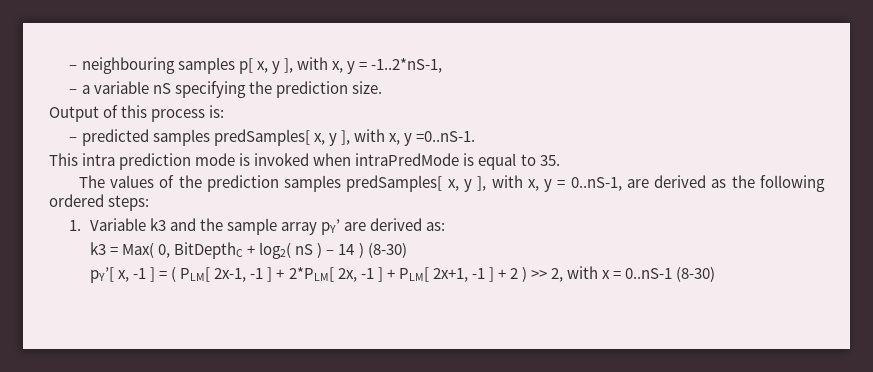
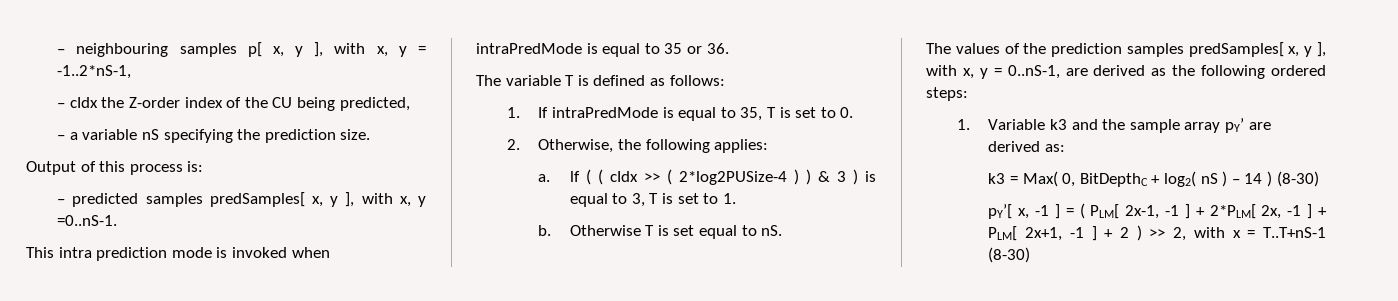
(443, 65) none -> [57,97,410,111] // – cIdx the Z-order index of the CU being predicted,
[539,155,560,166] 35. -> [664,43,729,54] [476,75,725,86] [507,107,854,121] [507,139,769,153] [538,169,877,185] [569,193,736,207] [538,225,783,239] 35 or 36. // The variable T is defined as follows: // 1. If intraPredMode is equal to 35, T is set to 0. // 2. Otherwise, the following applies: // a. lf ( ( cIdx >> ( 2*log2PUSize-4 ) ) & 3 ) is equal to 3, T is set to 1. // b. Otherwise T is set equal to nS.
[625,268,673,279] 0..nS-1 -> [1263,227,1326,238] T..T+nS-1

